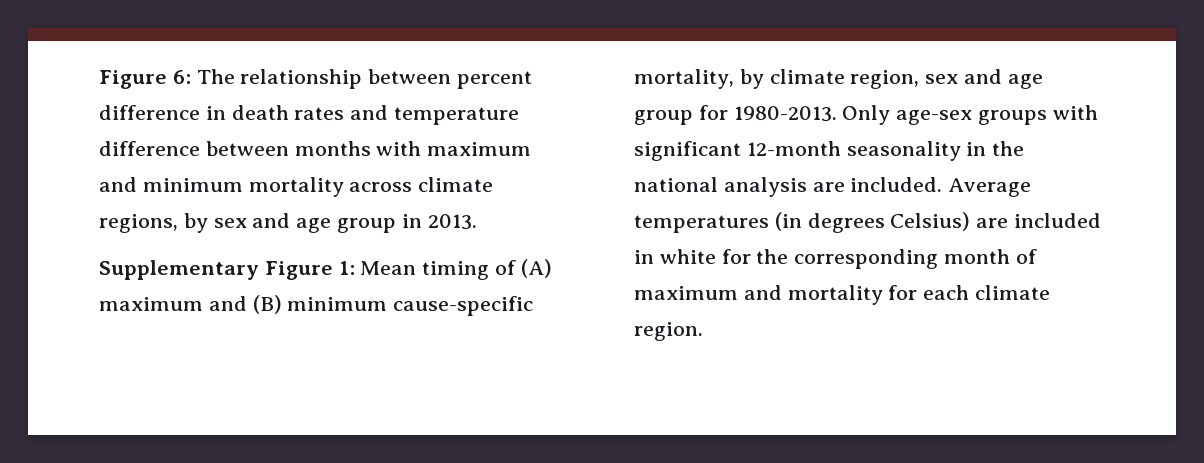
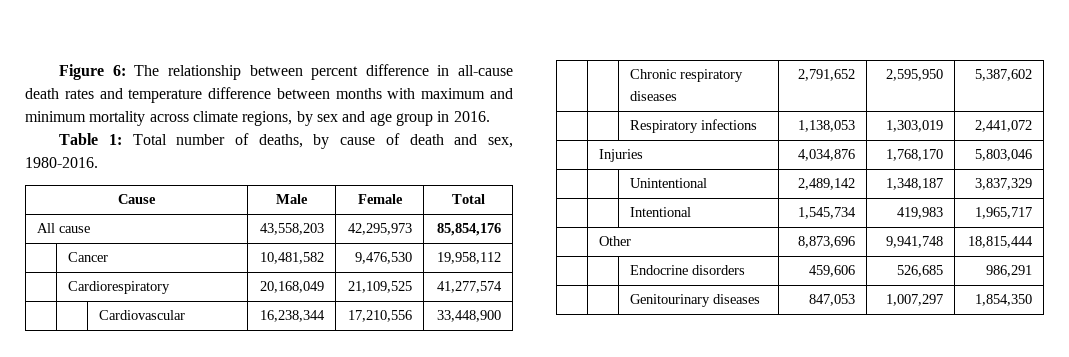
(226, 113) none -> [458,65,513,76] all-cause
[427,214,477,230] [99,259,552,280] [99,295,534,316] [634,69,1043,89] [634,105,1098,125] [634,141,1025,161] [634,177,1032,197] [634,212,1102,233] [634,249,1037,269] [634,285,1051,305] [634,322,703,341] 2013. // Supplementary Figure 1: Mean timing of (A) maximum and (B) minimum cause-specific mortality, by climate region, sex and age group for 1980-2013. Only age-sex groups with significant 12-month seasonality in the national analysis are included. Average temperatures (in degrees Celsius) are included in white for the corresponding month of maximum and mortality for each climate region. -> [453,111,490,122] [59,133,514,149] [25,157,98,168] [118,194,156,204] [276,194,308,204] [357,194,403,204] [451,194,485,204] [36,223,90,233] [260,223,325,235] [348,223,413,235] [437,223,502,236] [67,252,108,262] [260,252,325,264] [355,252,413,264] [437,252,502,264] [67,281,170,294] [260,281,325,293] [348,281,413,293] [437,281,503,293] [98,310,185,320] [260,310,326,322] [348,310,413,322] [437,310,502,322] [629,69,743,82] [629,91,677,101] [798,69,856,81] [886,69,944,81] [975,69,1033,81] [629,119,757,133] [798,120,856,132] [886,120,944,132] [975,120,1033,132] [598,149,643,162] [798,149,856,161] [886,149,944,161] [975,149,1033,161] [629,178,707,188] [798,178,856,190] [886,178,944,190] [975,178,1033,190] [629,207,691,217] [798,207,857,219] [897,207,944,219] [975,207,1033,219] [598,236,631,246] [798,236,856,248] [886,236,944,248] [968,236,1034,248] [629,265,745,275] [809,265,856,277] [897,265,944,277] [986,265,1033,277] [629,294,760,307] [809,294,856,306] [886,294,944,306] [975,294,1033,306] 2016. // Table 1: Total number of deaths, by cause of death and sex, 1980-2016. // Cause | Male | Female | Total // All cause | 43,558,203 | 42,295,973 | 85,854,176 // | Cancer | 10,481,582 | 9,476,530 | 19,958,112 // | Cardiorespiratory | 20,168,049 | 21,109,525 | 41,277,574 // | | Cardiovascular | 16,238,344 | 17,210,556 | 33,448,900 // | | Chronic respiratory diseases | 2,791,652 | 2,595,950 | 5,387,602 // | | Respiratory infections | 1,138,053 | 1,303,019 | 2,441,072 // | Injuries | 4,034,876 | 1,768,170 | 5,803,046 // | | Unintentional | 2,489,142 | 1,348,187 | 3,837,329 // | | Intentional | 1,545,734 | 419,983 | 1,965,717 // | Other | 8,873,696 | 9,941,748 | 18,815,444 // | | Endocrine disorders | 459,606 | 526,685 | 986,291 // | | Genitourinary diseases | 847,053 | 1,007,297 | 1,854,350

